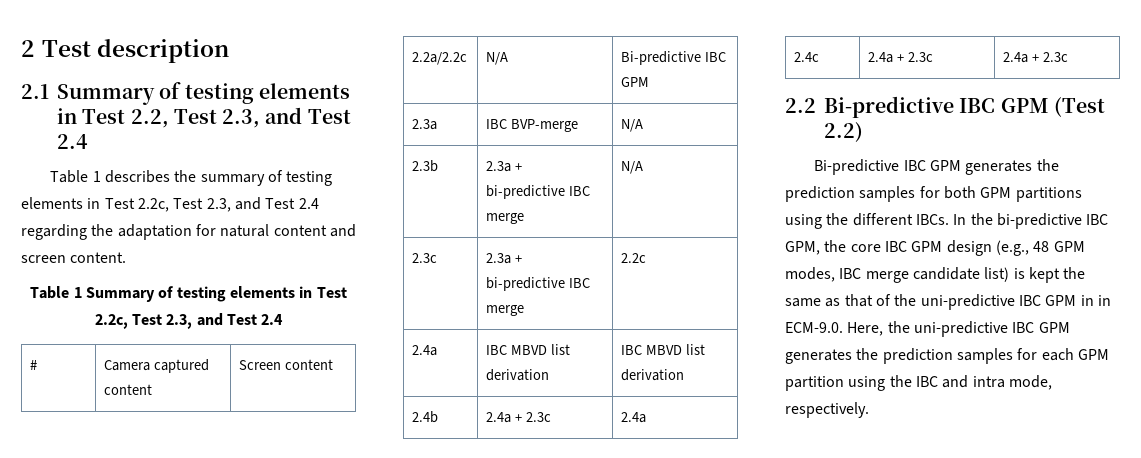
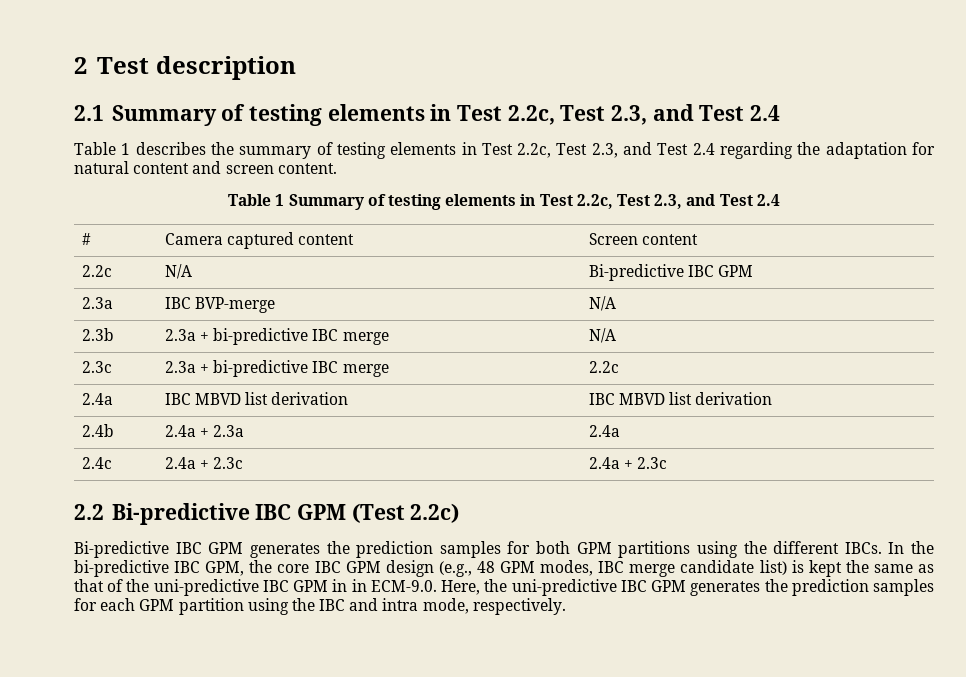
[130,109,169,128] 2.2, -> [507,105,555,125] 2.2c,
[412,52,468,65] 2.2a/2.2c -> [81,265,112,277] 2.2c
[525,412,551,422] 2.3c -> [213,425,245,437] 2.3a
[824,122,863,142] 2.2) -> [410,503,460,523] 2.2c)

